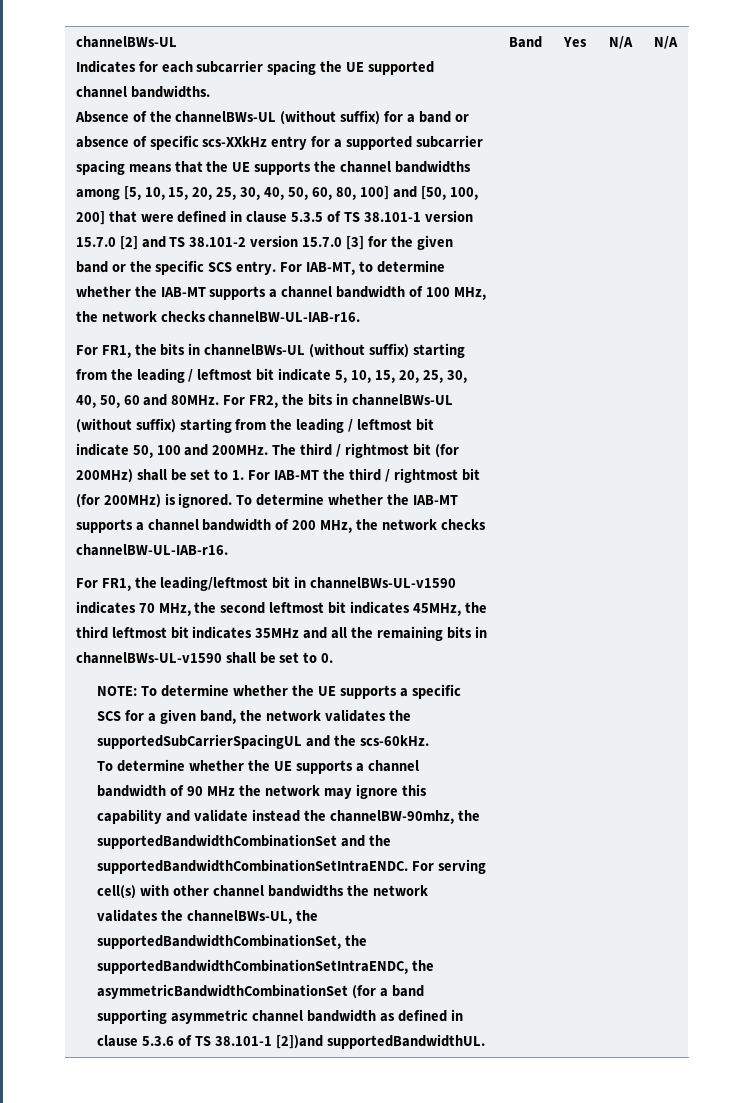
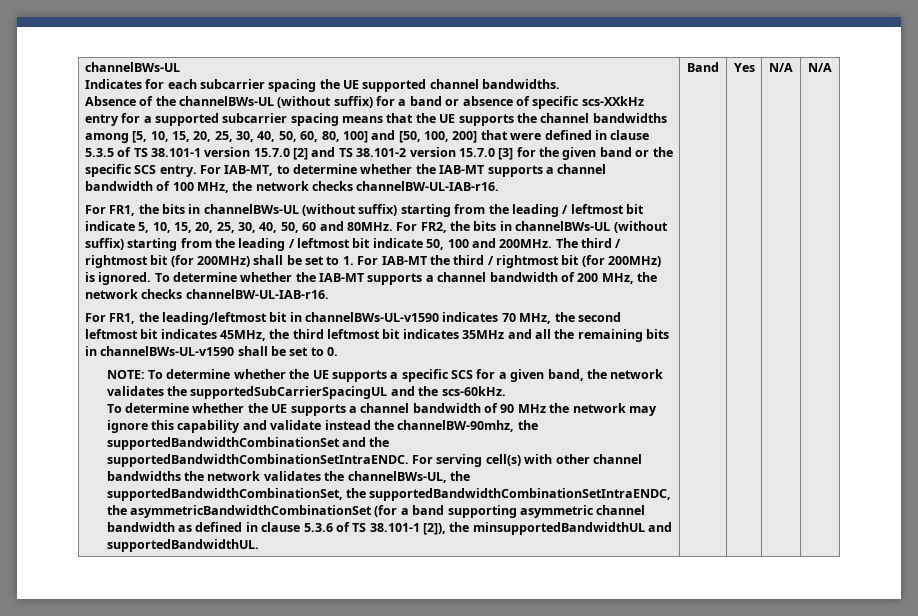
[275,1035,323,1049] [2])and -> [423,522,673,535] [2]), the minsupportedBandwidthUL and

